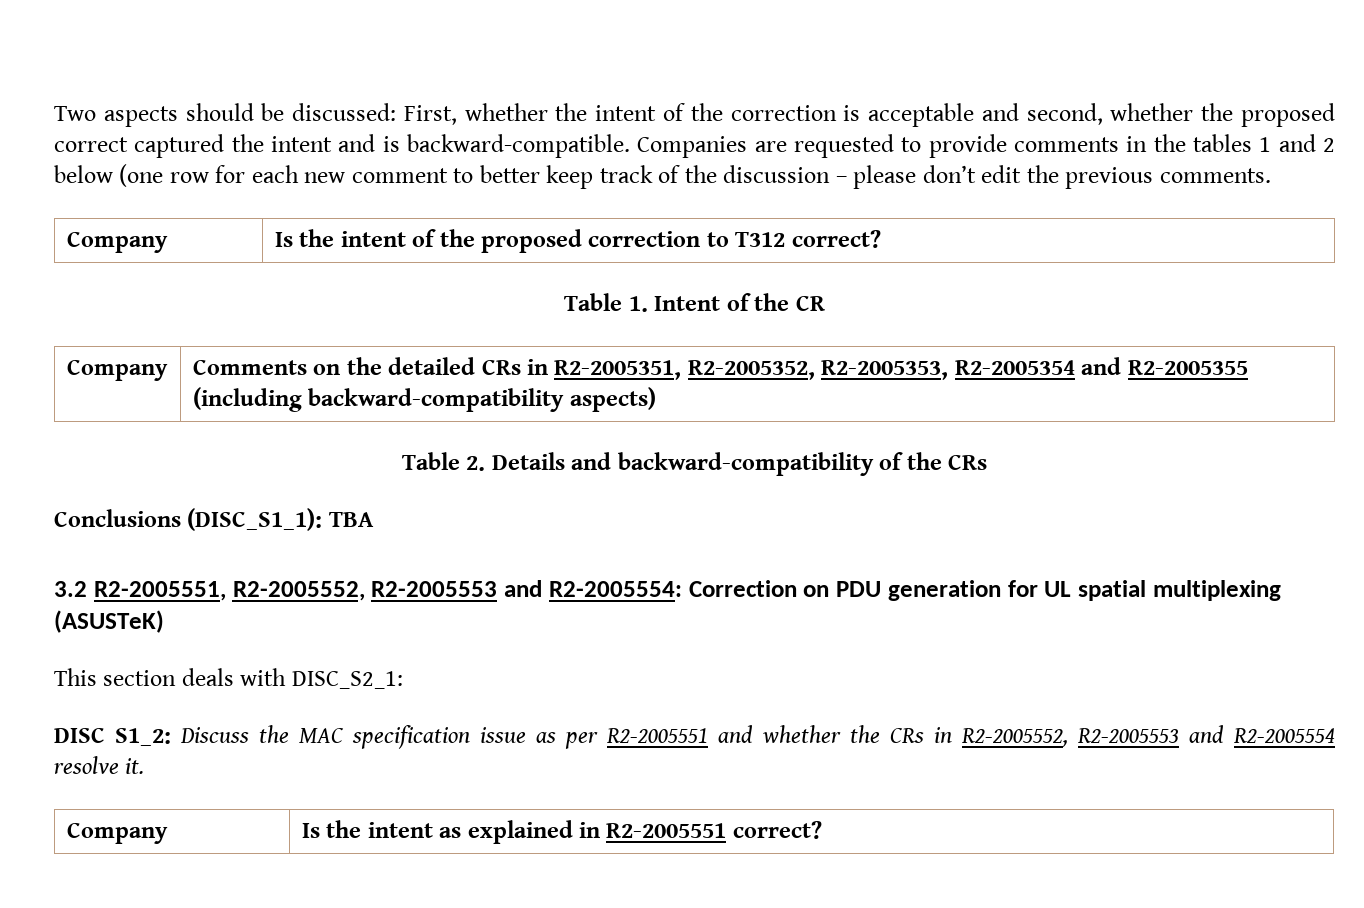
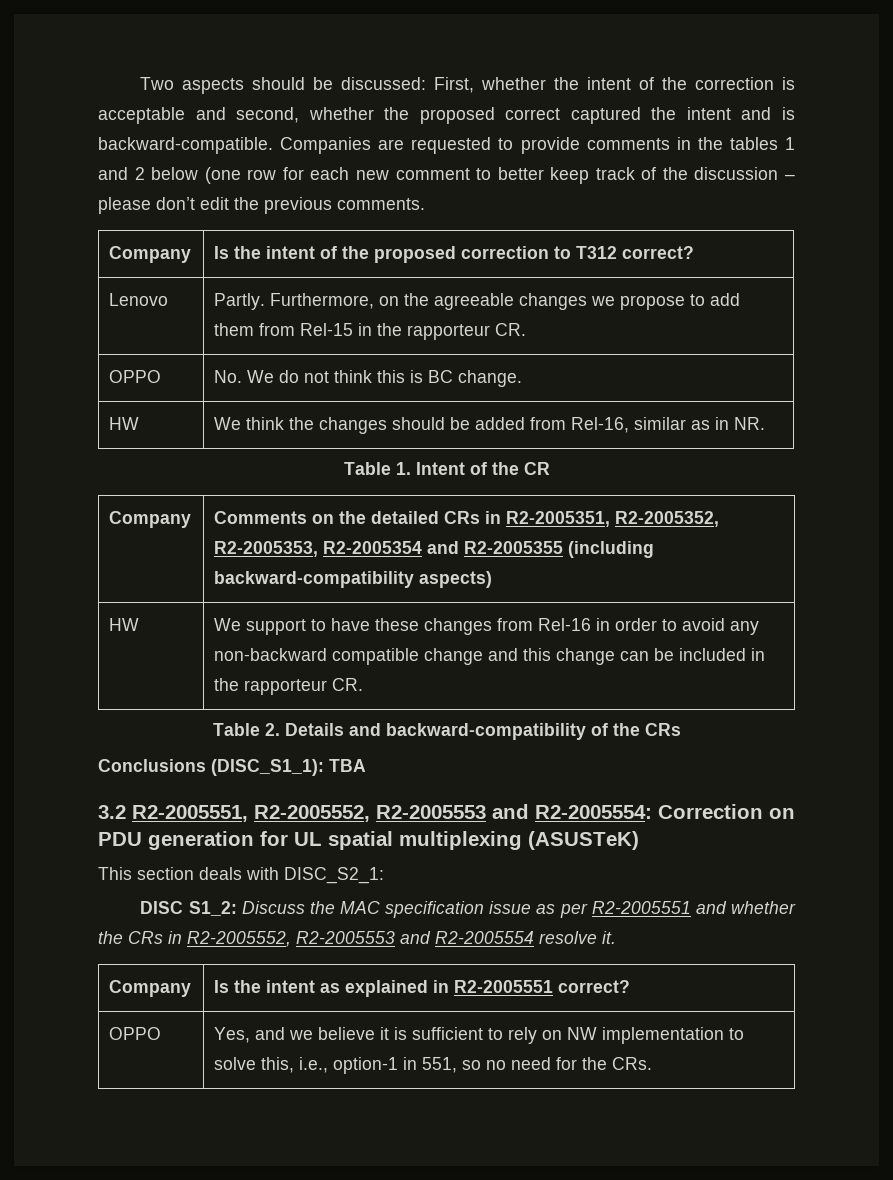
(881, 239) none -> [109,293,169,306] [214,293,741,310] [214,323,527,340] [109,370,162,383] [214,370,523,387] [109,417,140,430] [214,417,766,434] // Lenovo | Partly. Furthermore, on the agreeable changes we propose to add them from Rel-15 in the rapporteur CR. // OPPO | No. We do not think this is BC change. // HW | We think the changes should be added from Rel-16, similar as in NR.
(656, 399) none -> [109,618,140,631] [214,618,760,635] [214,648,766,665] [214,678,364,695] // HW | We support to have these changes from Rel-16 in order to avoid any non-backward compatible change and this change can be included in the rapporteur CR.
(822, 830) none -> [109,1027,162,1040] [214,1027,745,1044] [214,1057,653,1074] // OPPO | Yes, and we believe it is sufficient to rely on NW implementation to solve this, i.e., option-1 in 551, so no need for the CRs.

